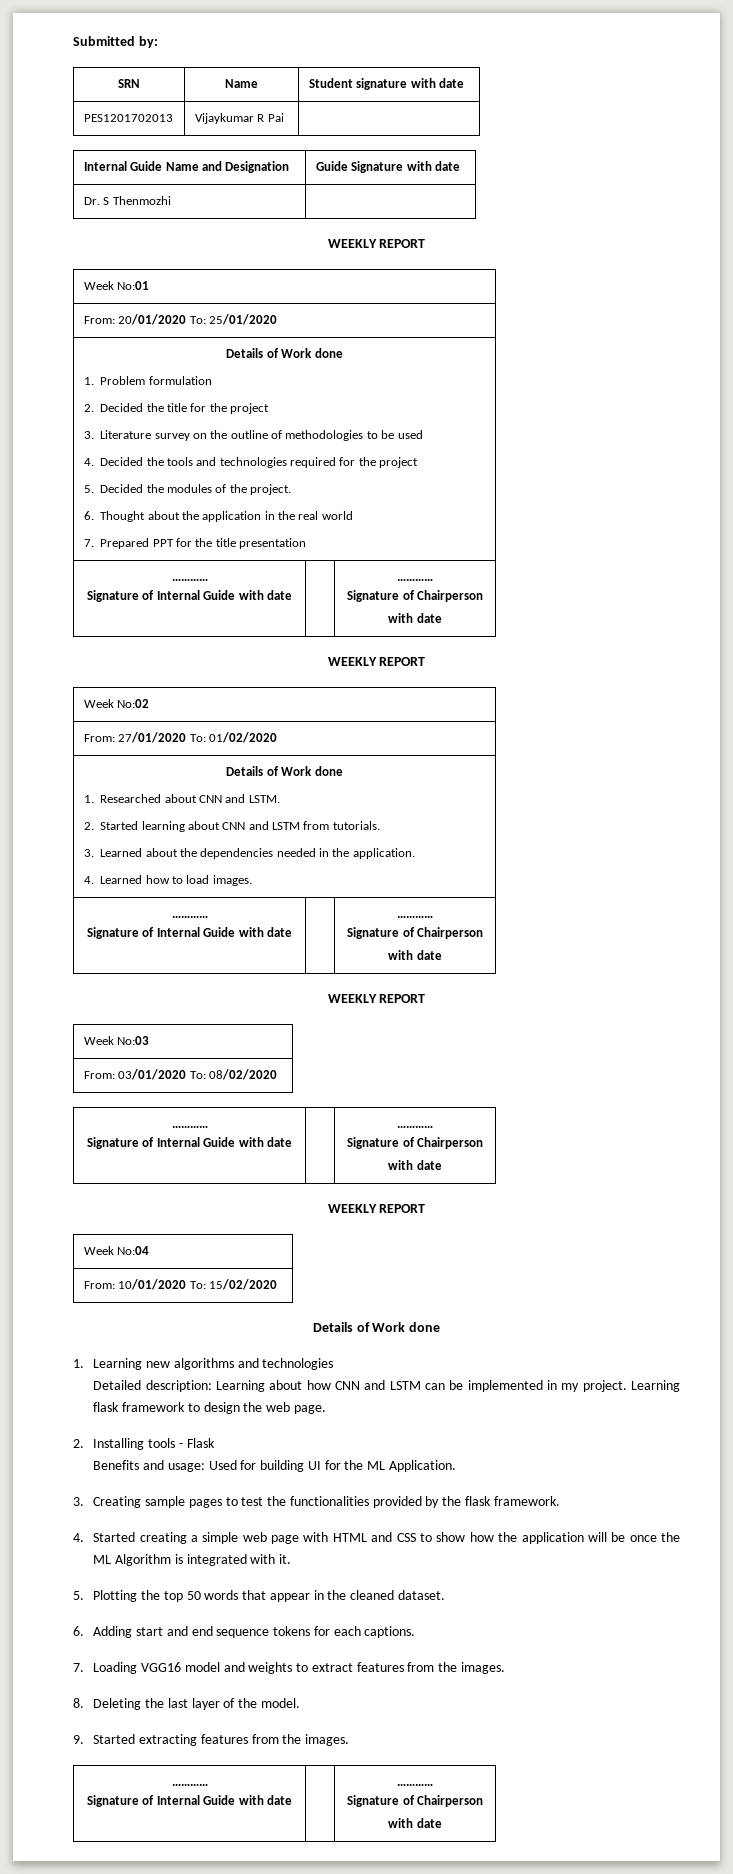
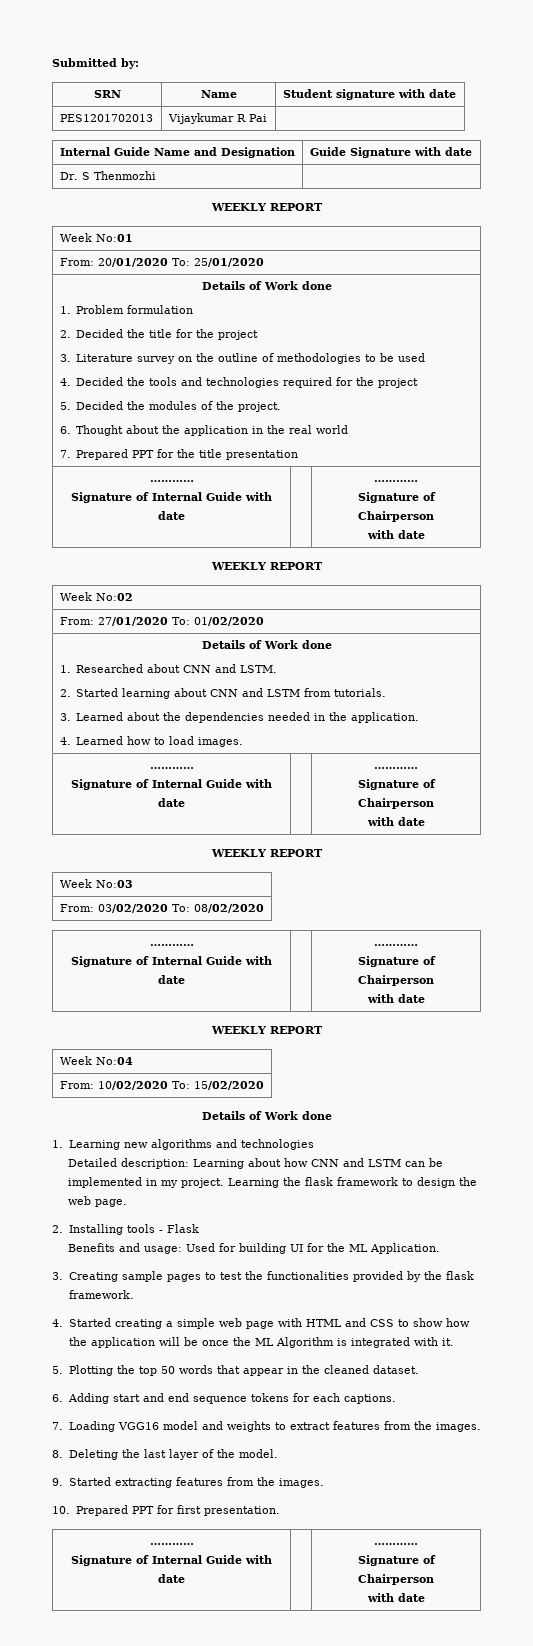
[118,1069,187,1080] 03/01/2020 -> [97,904,168,913] 03/02/2020
[118,1279,187,1290] 10/01/2020 -> [97,1081,168,1090] 10/02/2020
(680, 1386) none -> [282,1177,301,1186] the
(350, 1740) none -> [52,1505,280,1516] // 10. Prepared PPT for first presentation.

